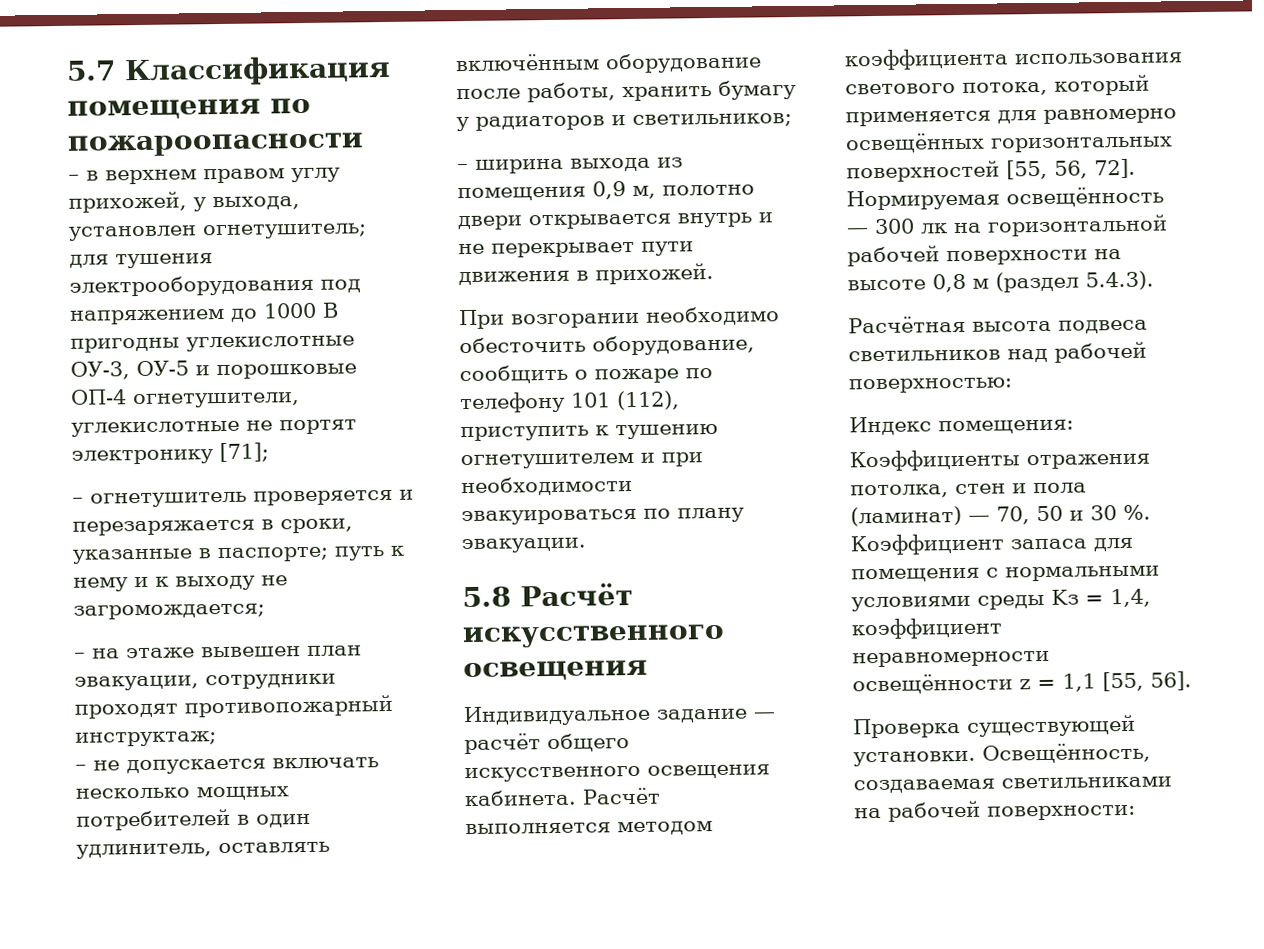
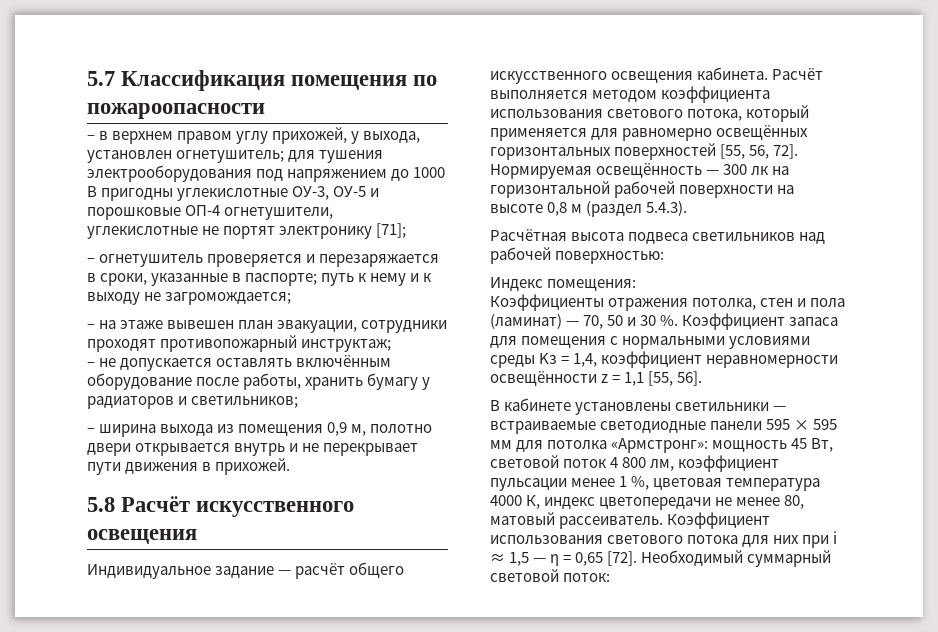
[272,757,379,769] [75,786,289,801] [76,808,311,831] [76,843,212,859] включать несколько мощных потребителей в один удлинитель, -> (213, 364) none
[458,306,780,330] [459,334,755,356] [459,364,713,385] [459,390,680,414] [460,423,718,442] [460,452,703,470] [461,475,633,497] [461,507,745,526] [461,537,586,554] // При возгорании необходимо обесточить оборудование, сообщить о пожаре по телефону 101 (112), приступить к тушению огнетушителем и при необходимости эвакуироваться по плану эвакуации. -> (291, 466) none
[853,714,1136,739] [853,742,1151,767] [853,776,1172,794] [854,800,1136,822] Проверка существующей установки. Освещённость, создаваемая светильниками на рабочей поверхности: -> [490,398,787,415] [490,419,838,434] [490,438,834,453] [490,455,780,472] [490,476,821,491] [490,495,805,510] [490,512,771,529] [490,531,838,548] [490,550,832,567] [490,569,611,582] В кабинете установлены светильники — встраиваемые светодиодные панели 595 × 595 мм для потолка «Армстронг»: мощность 45 Вт, световой поток 4 800 лм, коэффициент пульсации менее 1 %, цветовая температура 4000 К, индекс цветопередачи не менее 80, матовый рассеиватель. Коэффициент использования светового потока для них при i ≈ 1,5 — η = 0,65 [72]. Необходимый суммарный световой поток:

